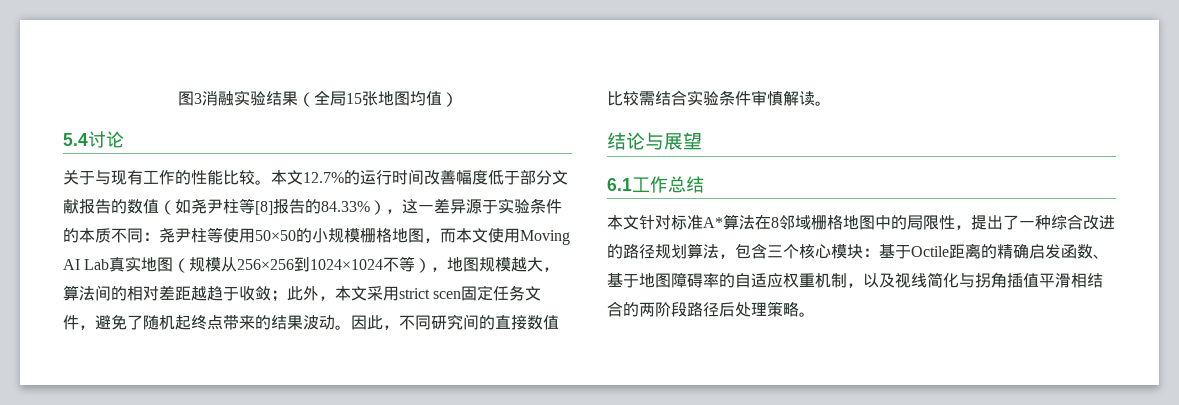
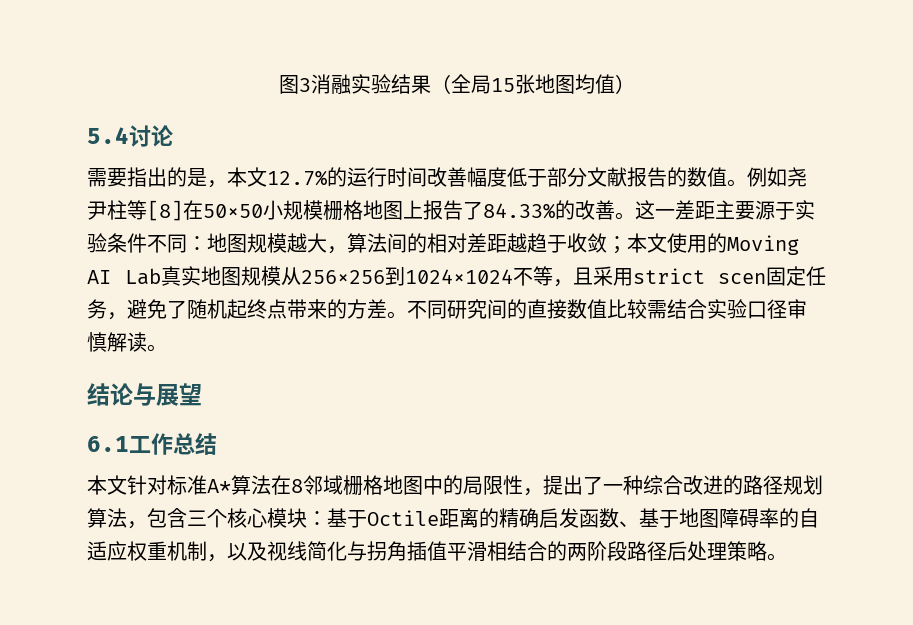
[63,170,271,185] 关于与现有工作的性能比较。 -> [87,167,227,188] 需要指出的是，
[159,200,175,215] （ -> [727,167,767,187] 。例
[273,198,562,215] [63,227,570,245] [63,256,448,273] 报告的84.33%），这一差异源于实验条件的本质不同：尧尹柱等使用50×50的小规模栅格地图，而本文使用Moving AI Lab真实地图（规模从256×256到1024×1024不等）， -> [183,200,815,220] [87,233,207,253] 在50×50小规模栅格地图上报告了84.33%的改善。这一差距主要源于实验条件不同：
[287,286,367,301] 此外，本文 -> [627,233,799,255] [87,266,593,287] 本文使用的Moving AI Lab真实地图规模从256×256到1024×1024不等，且
[525,286,542,301] [63,315,79,330] 文件 -> (107, 309) none
[271,315,399,330] 结果波动。因此， -> [347,299,407,319] 方差。
[719,90,751,106] 条件 -> [747,299,787,319] 口径

